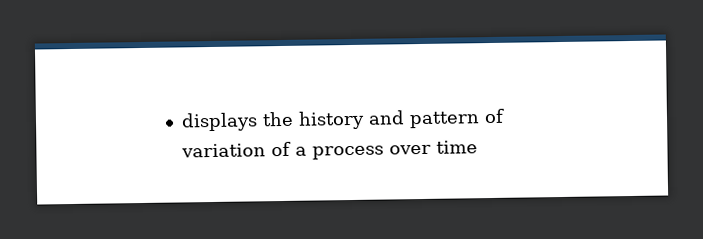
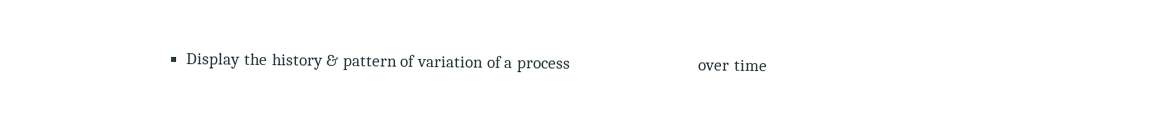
[180,112,258,132] displays -> [185,52,242,69] Display
[367,110,405,125] and -> [326,54,340,66] &

